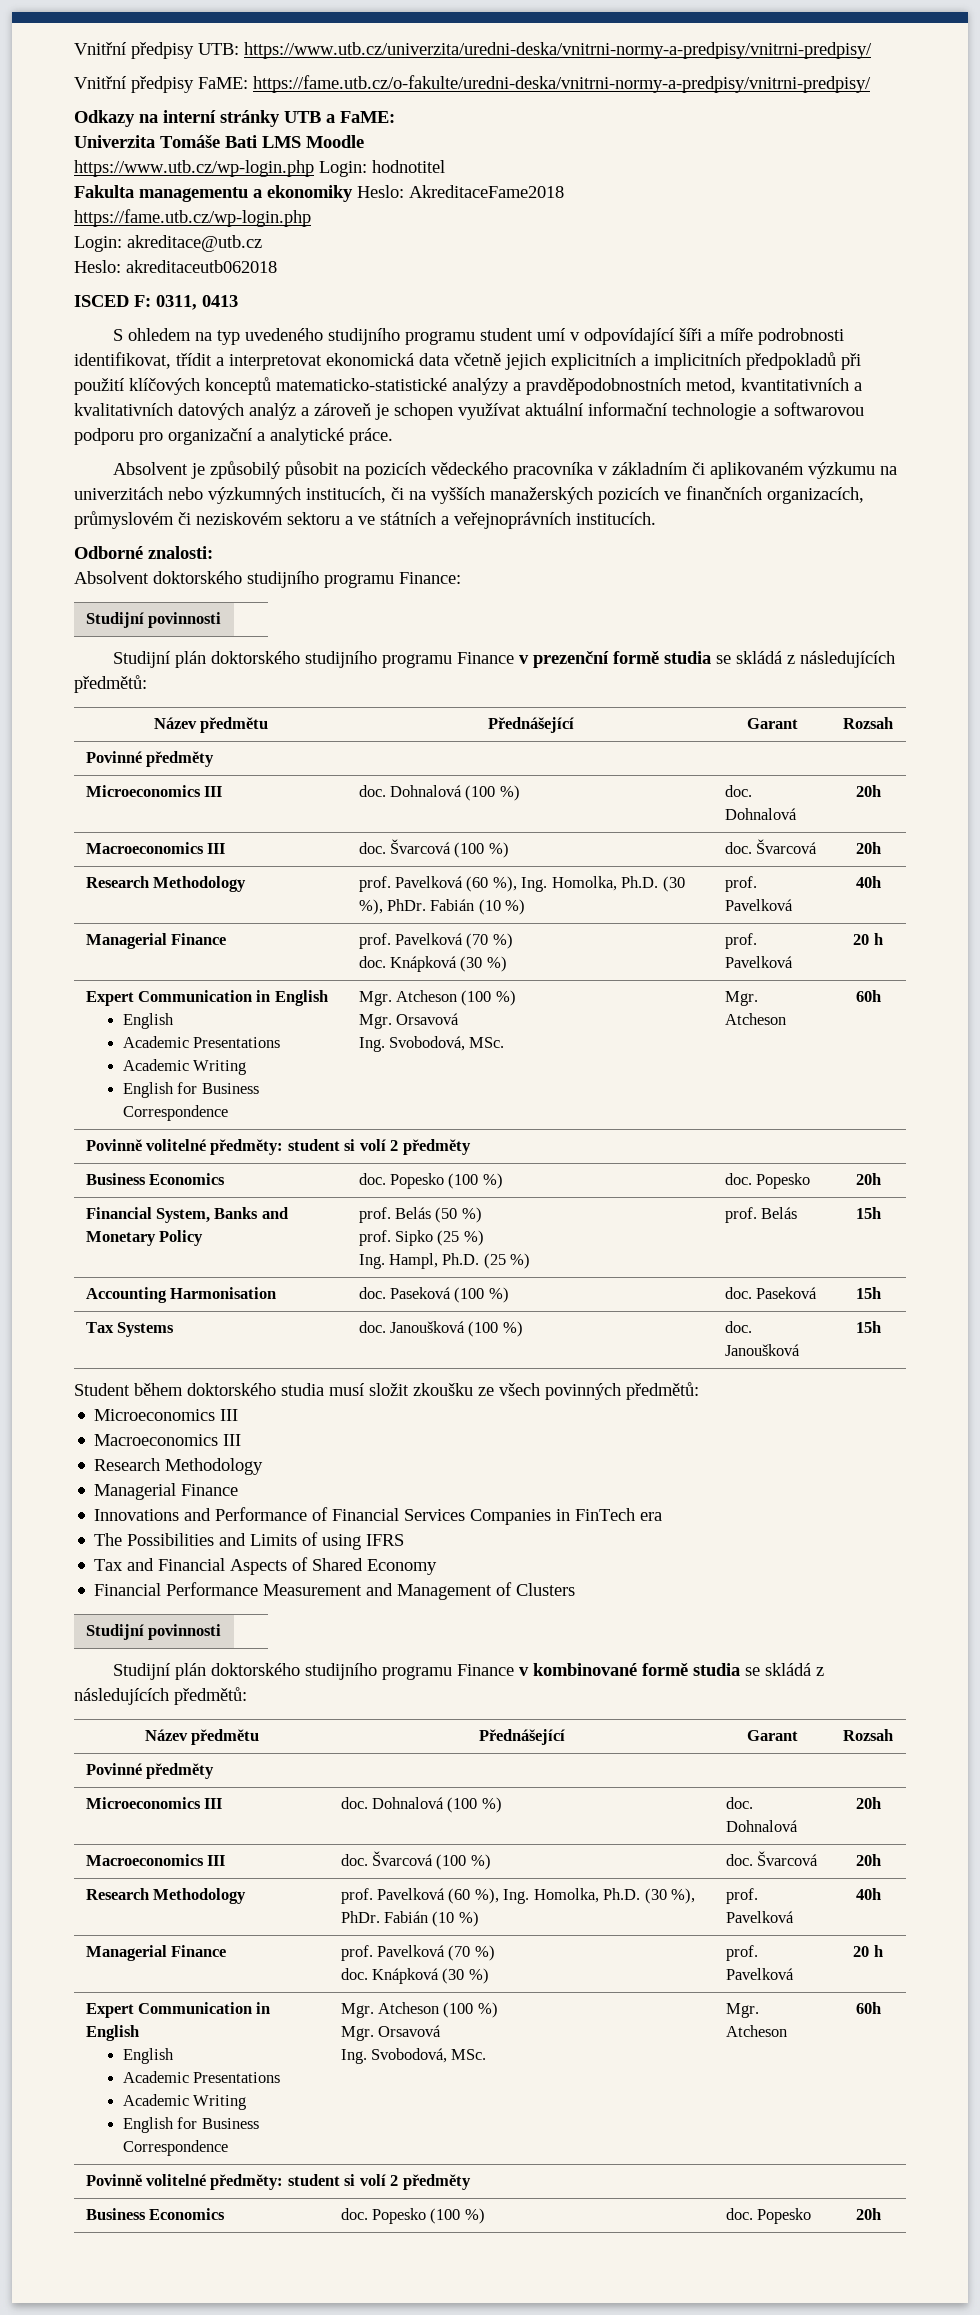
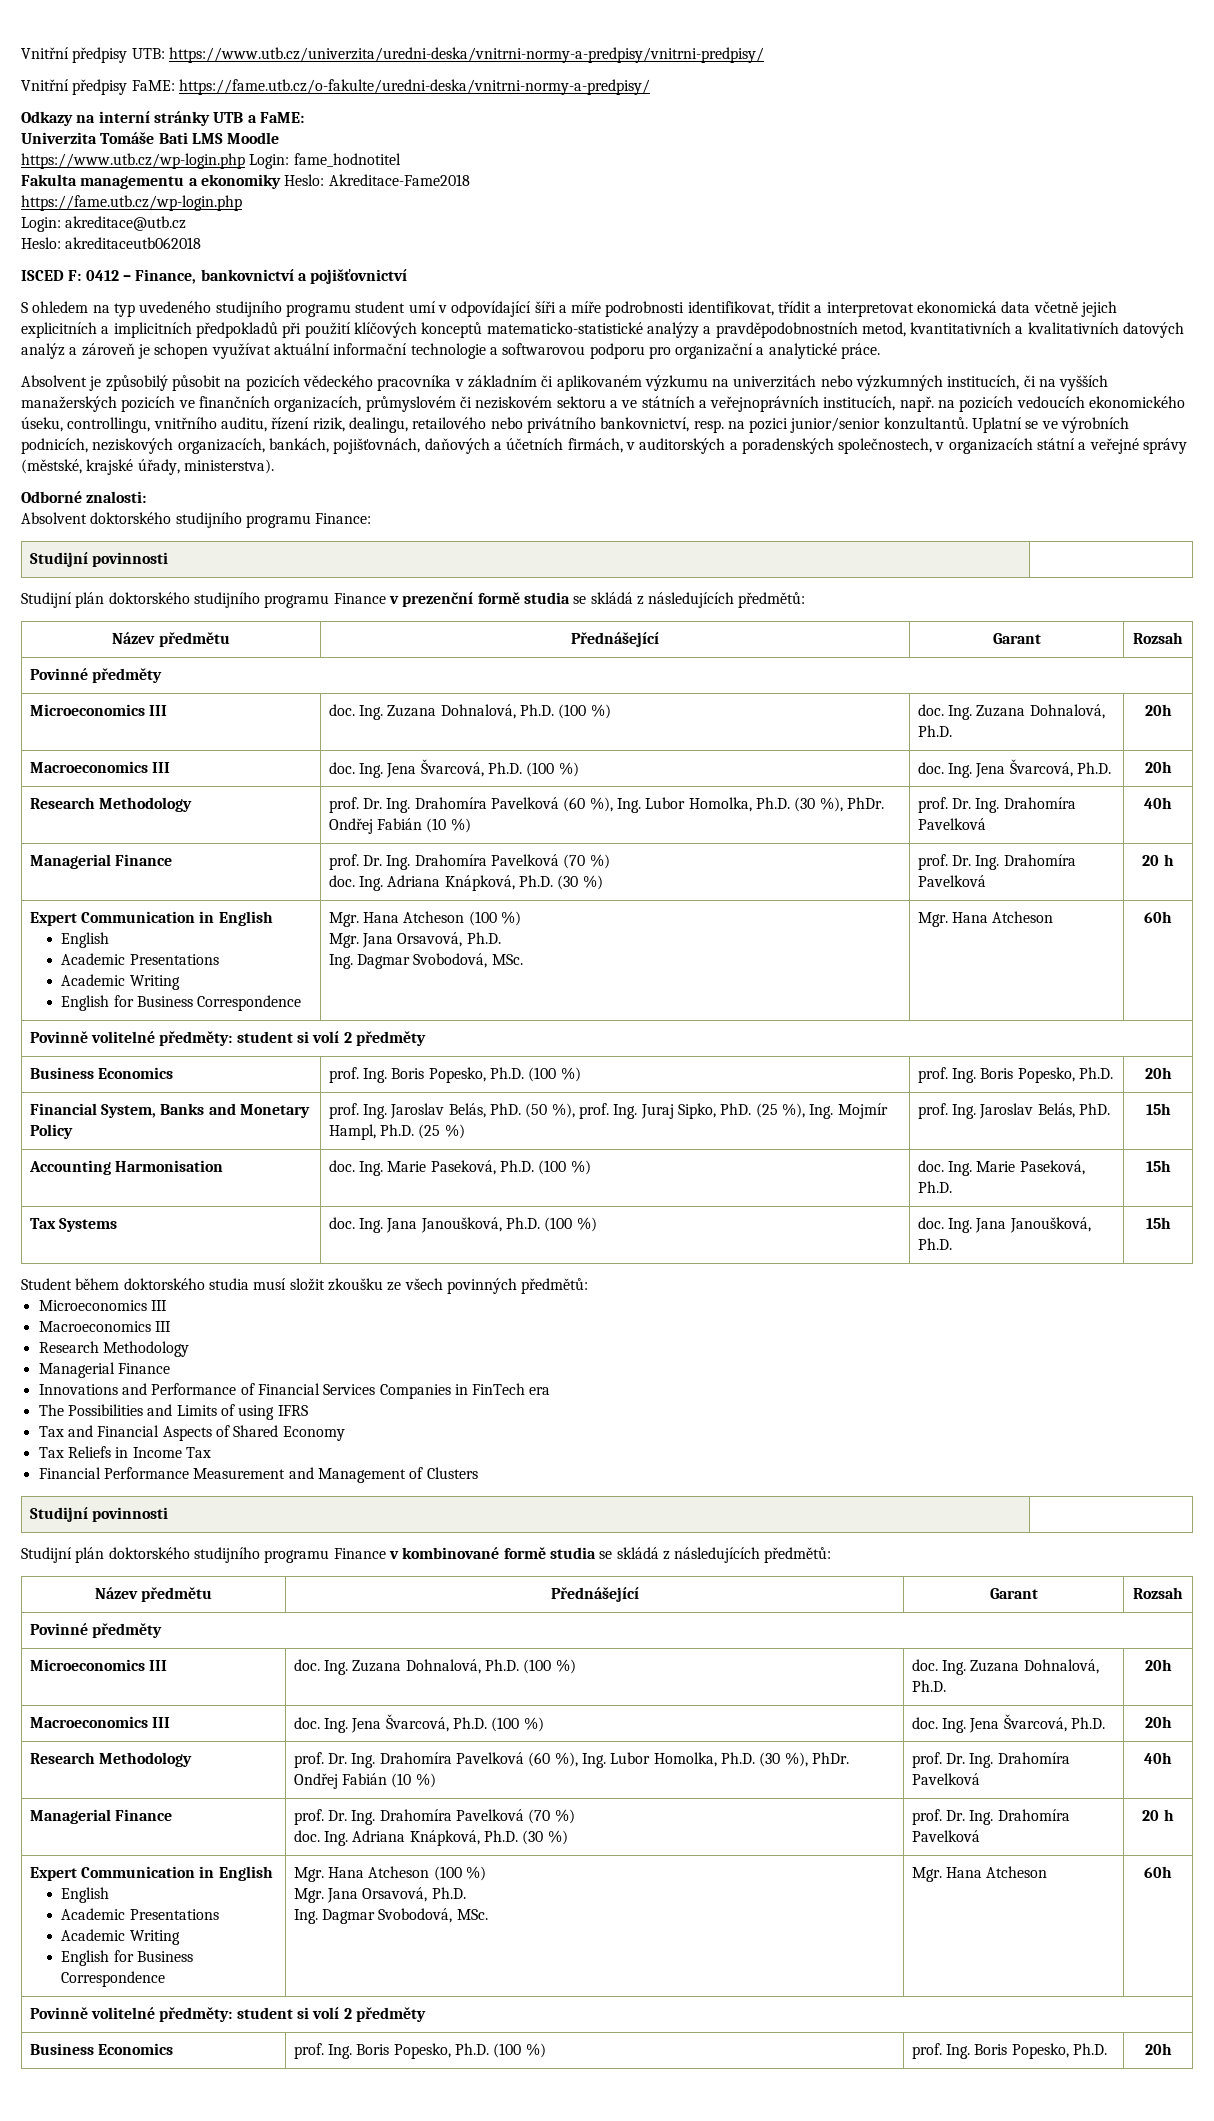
[253,75,871,93] https://fame.utb.cz/o-fakulte/uredni-deska/vnitrni-normy-a-predpisy/vnitrni-predpisy/ -> [178,79,650,95] https://fame.utb.cz/o-fakulte/uredni-deska/vnitrni-normy-a-predpisy/
[372,160,445,173] hodnotitel -> [293,153,401,167] fame_hodnotitel
[409,185,564,198] AkreditaceFame2018 -> [328,174,470,186] Akreditace-Fame2018
[156,295,238,310] 0311, 0413 -> [85,269,408,284] 0412 – Finance, bankovnictví a pojišťovnictví
[576,512,656,525] institucích. -> [823,396,1186,412] [21,417,1130,433] [21,438,1188,454] [21,459,274,475] institucích, např. na pozicích vedoucích ekonomického úseku, controllingu, vnitřního auditu, řízení rizik, dealingu, retailového nebo privátního bankovnictví, resp. na pozici junior/senior konzultantů. Uplatní se ve výrobních podnicích, neziskových organizacích, bankách, pojišťovnách, daňových a účetních firmách, v auditorských a poradenských společnostech, v organizacích státní a veřejné správy (městské, krajské úřady, ministerstva).
[390,785,520,801] [724,785,752,797] [724,808,797,820] [855,785,881,797] [85,842,226,854] [358,839,509,858] [724,839,818,854] [855,842,881,854] [85,876,247,892] [358,876,685,892] [358,899,526,915] [724,876,757,892] [724,899,793,911] [855,876,881,888] [85,933,227,949] [358,933,513,949] [358,956,507,972] [724,933,757,949] Dohnalová (100 %) | doc. Dohnalová | 20h // Macroeconomics III | doc. Švarcová (100 %) | doc. Švarcová | 20h // Research Methodology | prof. Pavelková (60 %), Ing. Homolka, Ph.D. (30 %), PhDr. Fabián (10 %) | prof. Pavelková | 40h // Managerial Finance | prof. Pavelková (70 %) // doc. Knápková (30 %) | prof. -> [359,704,611,720] [917,704,1105,720] [917,725,952,737] [1144,704,1172,716] [29,761,171,773] [328,759,579,778] [917,759,1112,778] [1144,761,1172,773] [29,797,193,812] [328,797,884,813] [328,818,471,834] [917,797,1076,813] [917,818,986,830] [1144,797,1172,809] [29,854,173,869] [328,854,610,870] [328,875,603,891] [917,854,1076,870] Ing. Zuzana Dohnalová, Ph.D. (100 %) | doc. Ing. Zuzana Dohnalová, Ph.D. | 20h // Macroeconomics III | doc. Ing. Jena Švarcová, Ph.D. (100 %) | doc. Ing. Jena Švarcová, Ph.D. | 20h // Research Methodology | prof. Dr. Ing. Drahomíra Pavelková (60 %), Ing. Lubor Homolka, Ph.D. (30 %), PhDr. Ondřej Fabián (10 %) | prof. Dr. Ing. Drahomíra Pavelková | 40h // Managerial Finance | prof. Dr. Ing. Drahomíra Pavelková (70 %) // doc. Ing. Adriana Knápková, Ph.D. (30 %) | prof. Dr. Ing. Drahomíra
[396,990,516,1006] [358,1013,460,1029] [358,1036,505,1052] [724,991,758,1006] Atcheson (100 %) // Mgr. Orsavová // Ing. Svobodová, MSc. | Mgr. -> [363,911,522,926] [328,932,501,948] [328,953,523,969] [917,912,989,927] Hana Atcheson (100 %) // Mgr. Jana Orsavová, Ph.D. // Ing. Dagmar Svobodová, MSc. | Mgr. Hana
[358,1173,503,1189] [724,1173,811,1189] doc. Popesko (100 %) | doc. Popesko -> [328,1067,581,1083] [917,1067,1114,1083] prof. Ing. Boris Popesko, Ph.D. (100 %) | prof. Ing. Boris Popesko, Ph.D.
[395,1207,482,1223] [358,1230,484,1246] [358,1254,385,1269] Belás (50 %) // prof. Sipko (25 %) // Ing. -> [363,1103,888,1119] Ing. Jaroslav Belás, PhD. (50 %), prof. Ing. Juraj Sipko, PhD. (25 %), Ing. Mojmír
[761,1207,798,1219] Belás -> [952,1103,1111,1119] Ing. Jaroslav Belás, PhD.
[390,1287,509,1303] [724,1287,818,1299] Paseková (100 %) | doc. Paseková -> [359,1160,591,1176] [917,1160,1085,1176] [917,1181,952,1193] Ing. Marie Paseková, Ph.D. (100 %) | doc. Ing. Marie Paseková, Ph.D.
[390,1321,523,1337] [724,1321,752,1333] [724,1344,800,1356] Janoušková (100 %) | doc. Janoušková -> [359,1217,597,1233] [917,1217,1091,1233] [917,1238,952,1250] Ing. Jana Janoušková, Ph.D. (100 %) | doc. Ing. Jana Janoušková, Ph.D.
(438, 1567) none -> [38,1446,211,1458] // Tax Reliefs in Income Tax
[372,1797,502,1813] [725,1797,753,1809] [725,1820,798,1832] [855,1797,881,1809] [85,1854,226,1866] [340,1851,491,1870] [725,1851,819,1866] [855,1854,881,1866] [85,1888,247,1904] [340,1888,696,1904] [340,1911,479,1927] [725,1888,758,1904] [725,1911,794,1923] [855,1888,881,1900] [85,1945,227,1961] [340,1945,495,1961] [340,1968,489,1984] [725,1945,758,1961] Dohnalová (100 %) | doc. Dohnalová | 20h // Macroeconomics III | doc. Švarcová (100 %) | doc. Švarcová | 20h // Research Methodology | prof. Pavelková (60 %), Ing. Homolka, Ph.D. (30 %), PhDr. Fabián (10 %) | prof. Pavelková | 40h // Managerial Finance | prof. Pavelková (70 %) // doc. Knápková (30 %) | prof. -> [324,1659,576,1675] [911,1659,1099,1675] [911,1680,946,1692] [1144,1659,1172,1671] [29,1716,171,1728] [293,1714,544,1733] [911,1714,1106,1733] [1144,1716,1172,1728] [29,1752,193,1767] [293,1752,849,1768] [293,1773,436,1789] [911,1752,1070,1768] [911,1773,980,1785] [1144,1752,1172,1764] [29,1809,173,1824] [293,1809,575,1825] [293,1830,568,1846] [911,1809,1070,1825] Ing. Zuzana Dohnalová, Ph.D. (100 %) | doc. Ing. Zuzana Dohnalová, Ph.D. | 20h // Macroeconomics III | doc. Ing. Jena Švarcová, Ph.D. (100 %) | doc. Ing. Jena Švarcová, Ph.D. | 20h // Research Methodology | prof. Dr. Ing. Drahomíra Pavelková (60 %), Ing. Lubor Homolka, Ph.D. (30 %), PhDr. Ondřej Fabián (10 %) | prof. Dr. Ing. Drahomíra Pavelková | 40h // Managerial Finance | prof. Dr. Ing. Drahomíra Pavelková (70 %) // doc. Ing. Adriana Knápková, Ph.D. (30 %) | prof. Dr. Ing. Drahomíra
[378,2002,498,2018] [340,2025,442,2041] [340,2048,487,2064] [725,2003,759,2018] Atcheson (100 %) // Mgr. Orsavová // Ing. Svobodová, MSc. | Mgr. -> [328,1866,487,1881] [293,1887,466,1903] [293,1908,488,1924] [911,1867,983,1882] Hana Atcheson (100 %) // Mgr. Jana Orsavová, Ph.D. // Ing. Dagmar Svobodová, MSc. | Mgr. Hana
[340,2208,485,2224] [725,2208,812,2224] doc. Popesko (100 %) | doc. Popesko -> [293,2043,546,2059] [911,2043,1108,2059] prof. Ing. Boris Popesko, Ph.D. (100 %) | prof. Ing. Boris Popesko, Ph.D.

